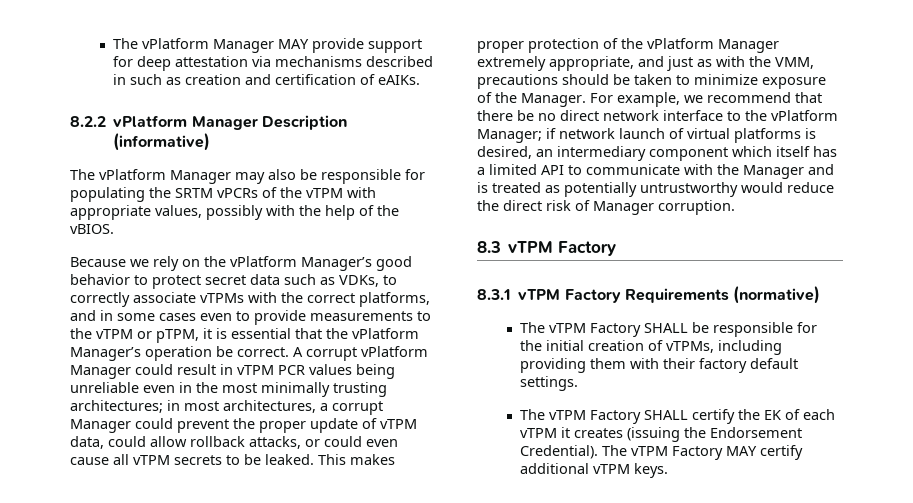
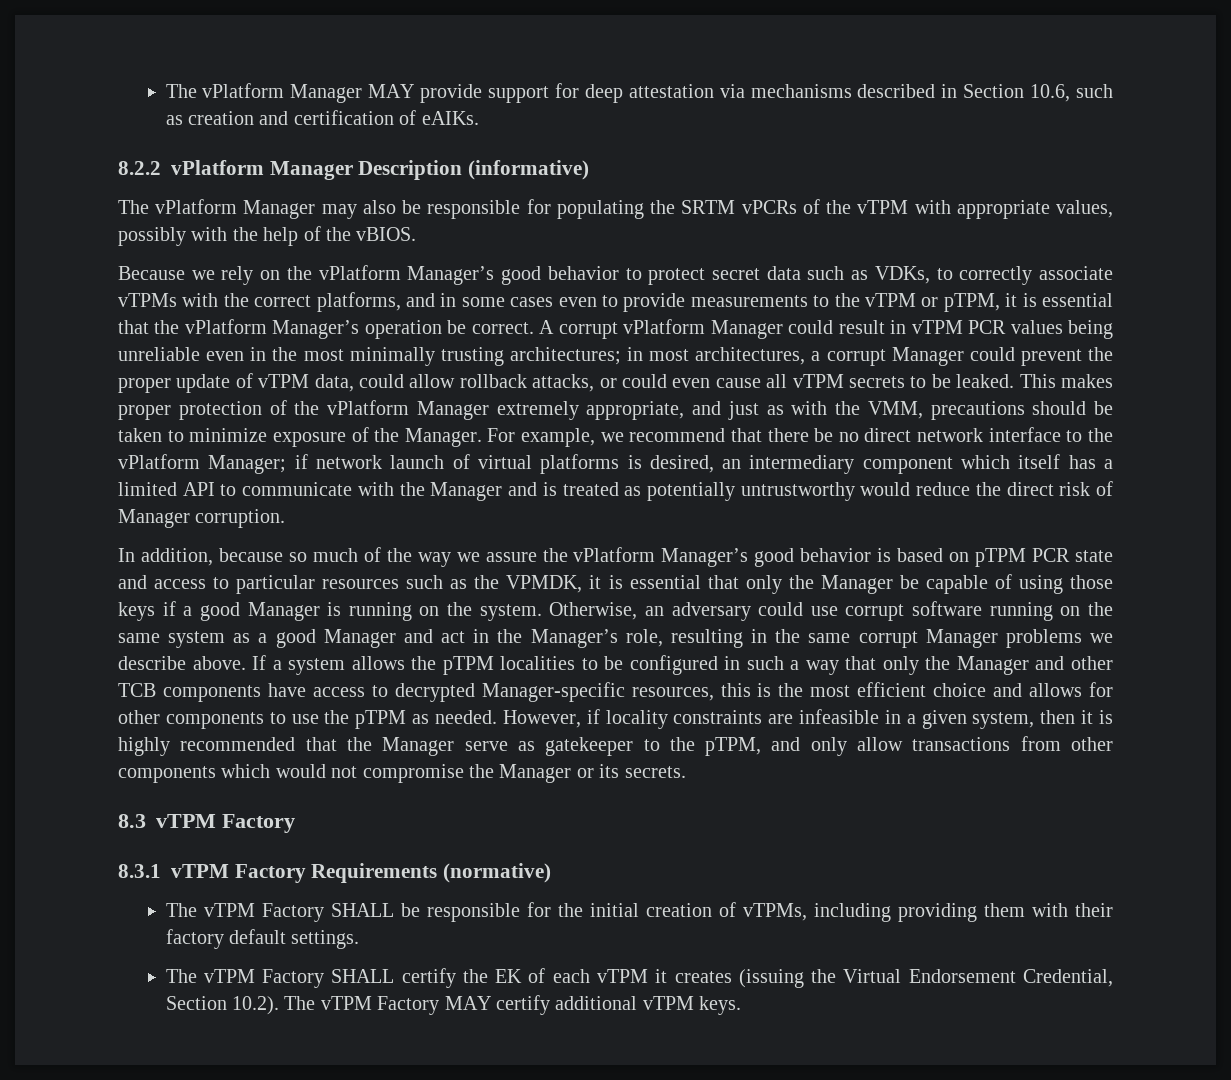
(127, 79) none -> [963,84,1071,102] Section 10.6,
(735, 207) none -> [118,547,1114,567] [118,574,1113,594] [118,601,1114,621] [118,629,1113,648] [118,655,1113,675] [118,682,1113,702] [118,709,1114,729] [118,736,1113,756] [118,764,686,783] // In addition, because so much of the way we assure the vPlatform Manager’s good behavior is based on pTPM PCR state and access to particular resources such as the VPMDK, it is essential that only the Manager be capable of using those keys if a good Manager is running on the system. Otherwise, an adversary could use corrupt software running on the same system as a good Manager and act in the Manager’s role, resulting in the same corrupt Manager problems we describe above. If a system allows the pTPM localities to be configured in such a way that only the Manager and other TCB components have access to decrypted Manager-specific resources, this is the most efficient choice and allows for other components to use the pTPM as needed. However, if locality constraints are infeasible in a given system, then it is highly recommended that the Manager serve as gatekeeper to the pTPM, and only allow transactions from other components which would not compromise the Manager or its secrets.
[710,427,803,438] [520,445,599,459] Endorsement Credential). -> [843,969,1113,987] [165,996,279,1015] Virtual Endorsement Credential, Section 10.2).

